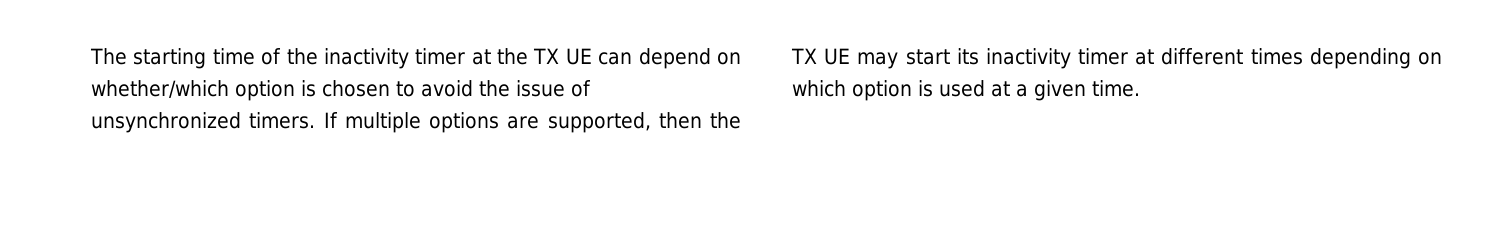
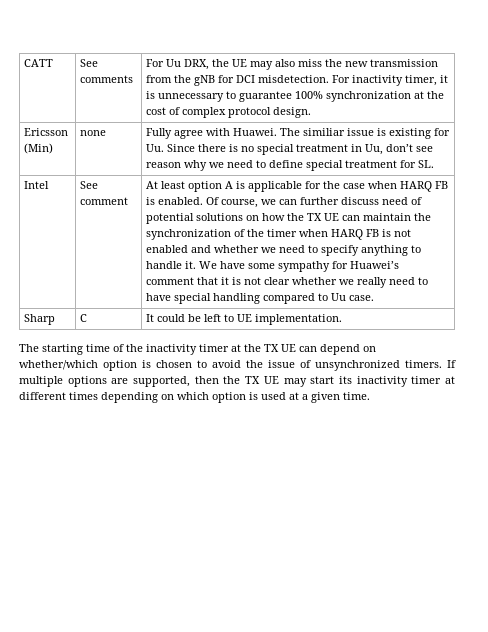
(90, 56) none -> [24,59,54,67] [80,59,99,67] [80,75,134,83] [146,59,439,70] [146,75,449,86] [146,91,445,102] [146,107,312,118] [24,128,69,136] [24,143,54,154] [80,130,107,136] [146,128,451,139] [146,144,434,155] [146,160,435,171] [24,181,50,189] [80,181,99,189] [80,197,129,205] [146,181,449,192] [146,197,423,208] [146,213,432,224] [146,229,412,240] [146,245,422,256] [146,261,400,272] [146,277,429,288] [146,293,375,304] [24,314,56,325] [80,314,88,322] [146,314,343,325] CATT | See comments | For Uu DRX, the UE may also miss the new transmission from the gNB for DCI misdetection. For inactivity timer, it is unnecessary to guarantee 100% synchronization at the cost of complex protocol design. // Ericsson (Min) | none | Fully agree with Huawei. The similiar issue is existing for Uu. Since there is no special treatment in Uu, don’t see reason why we need to define special treatment for SL. // Intel | See comment | At least option A is applicable for the case when HARQ FB is enabled. Of course, we can further discuss need of potential solutions on how the TX UE can maintain the synchronization of the timer when HARQ FB is not enabled and whether we need to specify anything to handle it. We have some sympathy for Huawei’s comment that it is not clear whether we really need to have special handling compared to Uu case. // Sharp | C | It could be left to UE implementation. //

